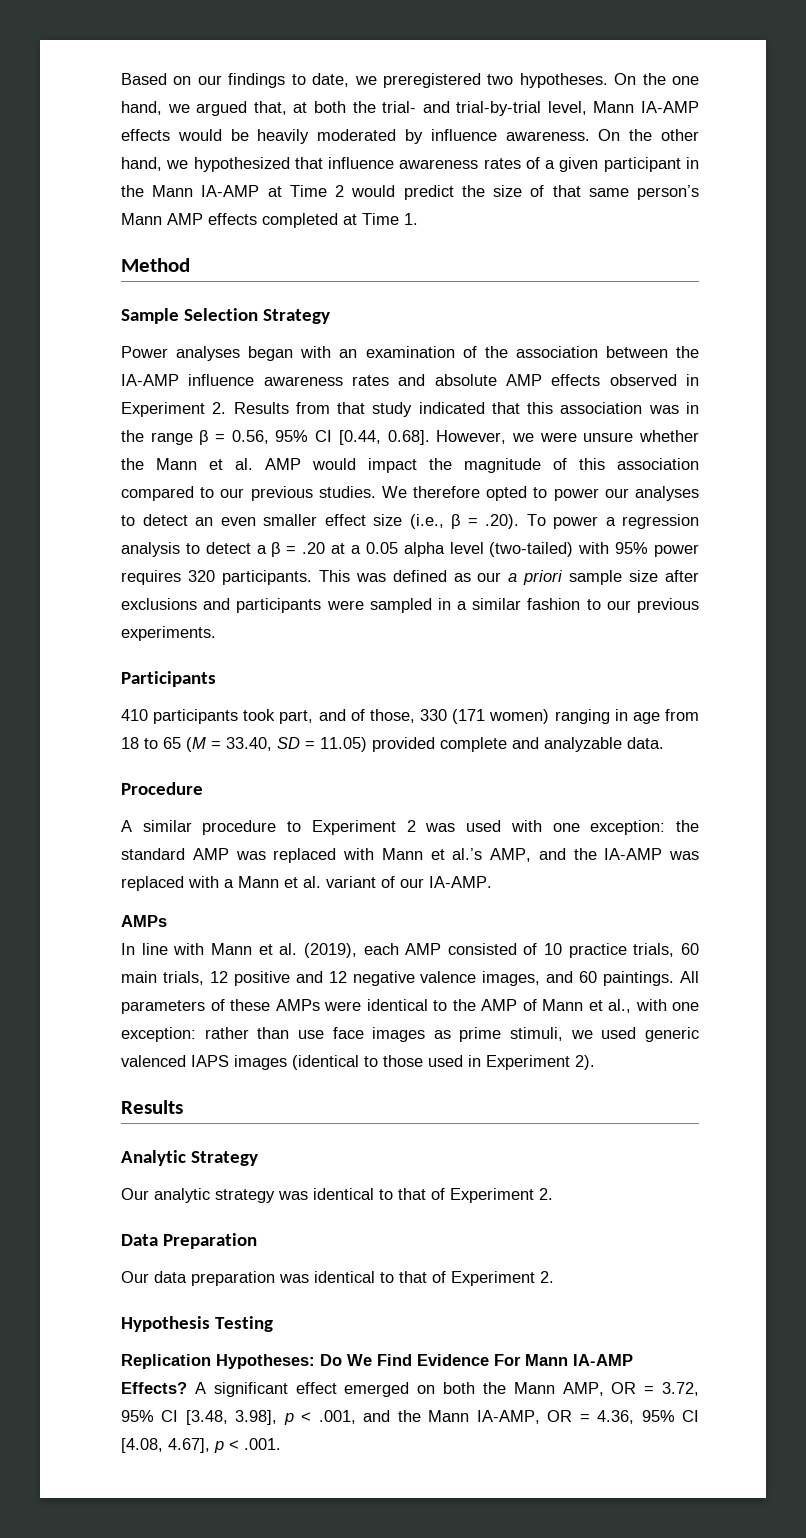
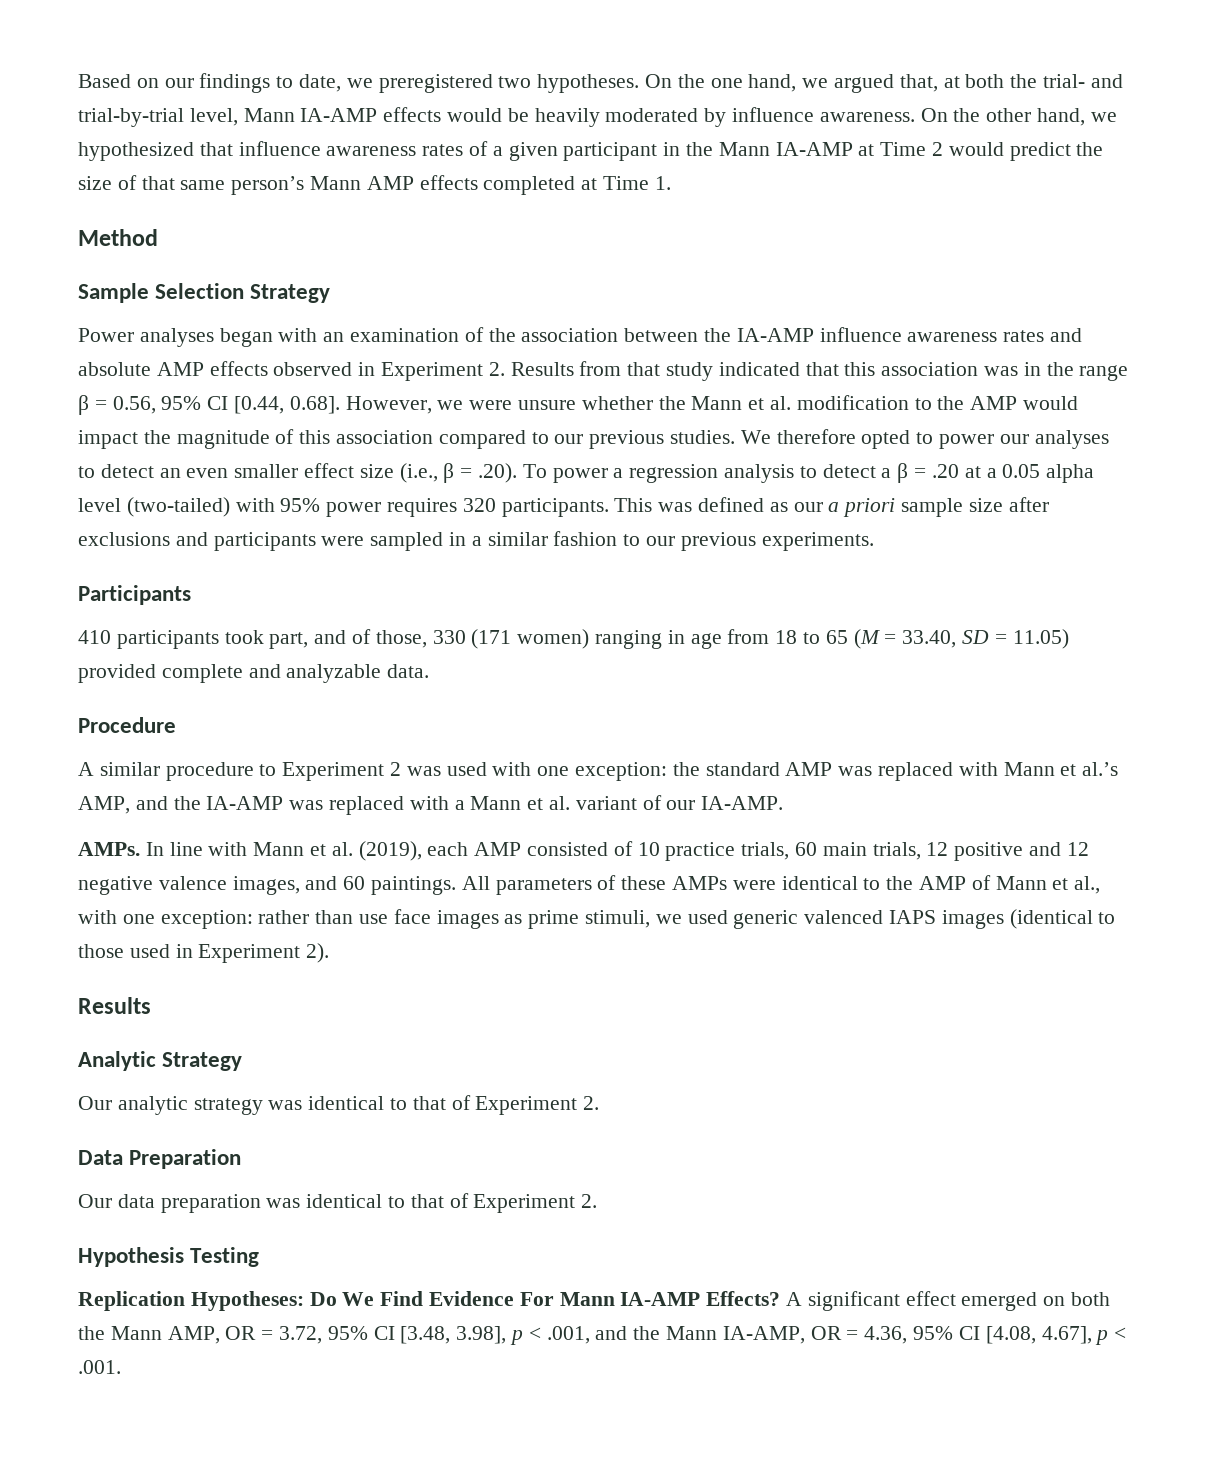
(253, 464) none -> [796,395,965,410] modification to the
[121,915,167,927] AMPs // -> [78,842,140,856] AMPs.

